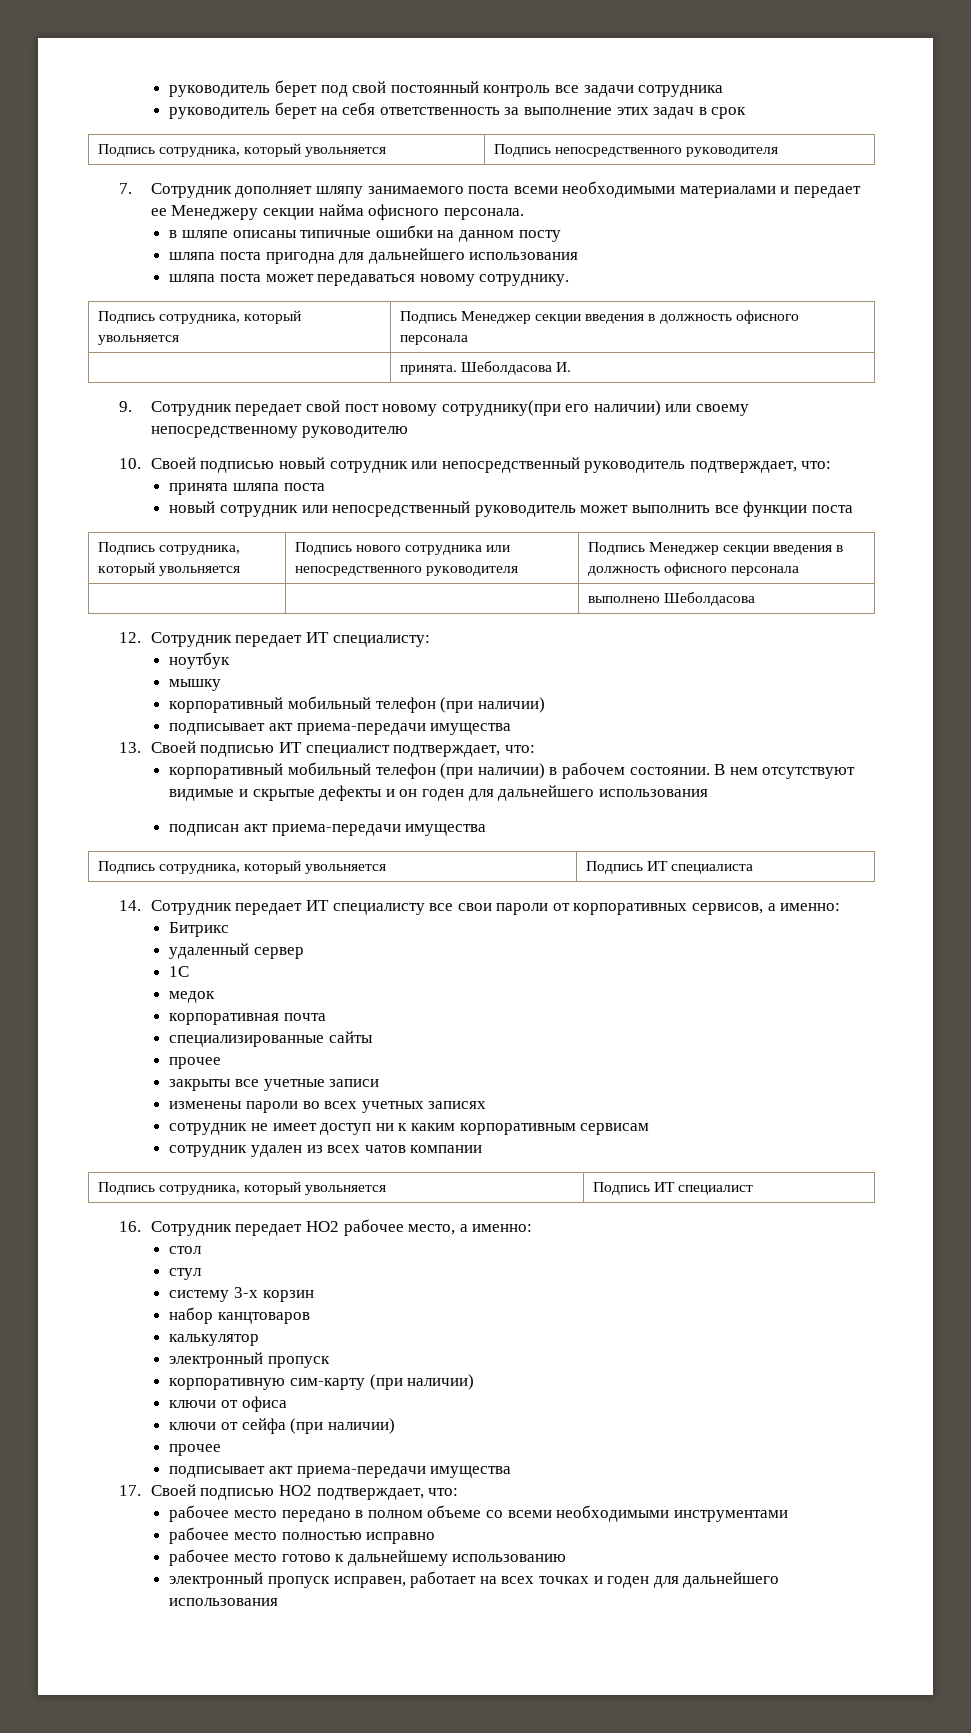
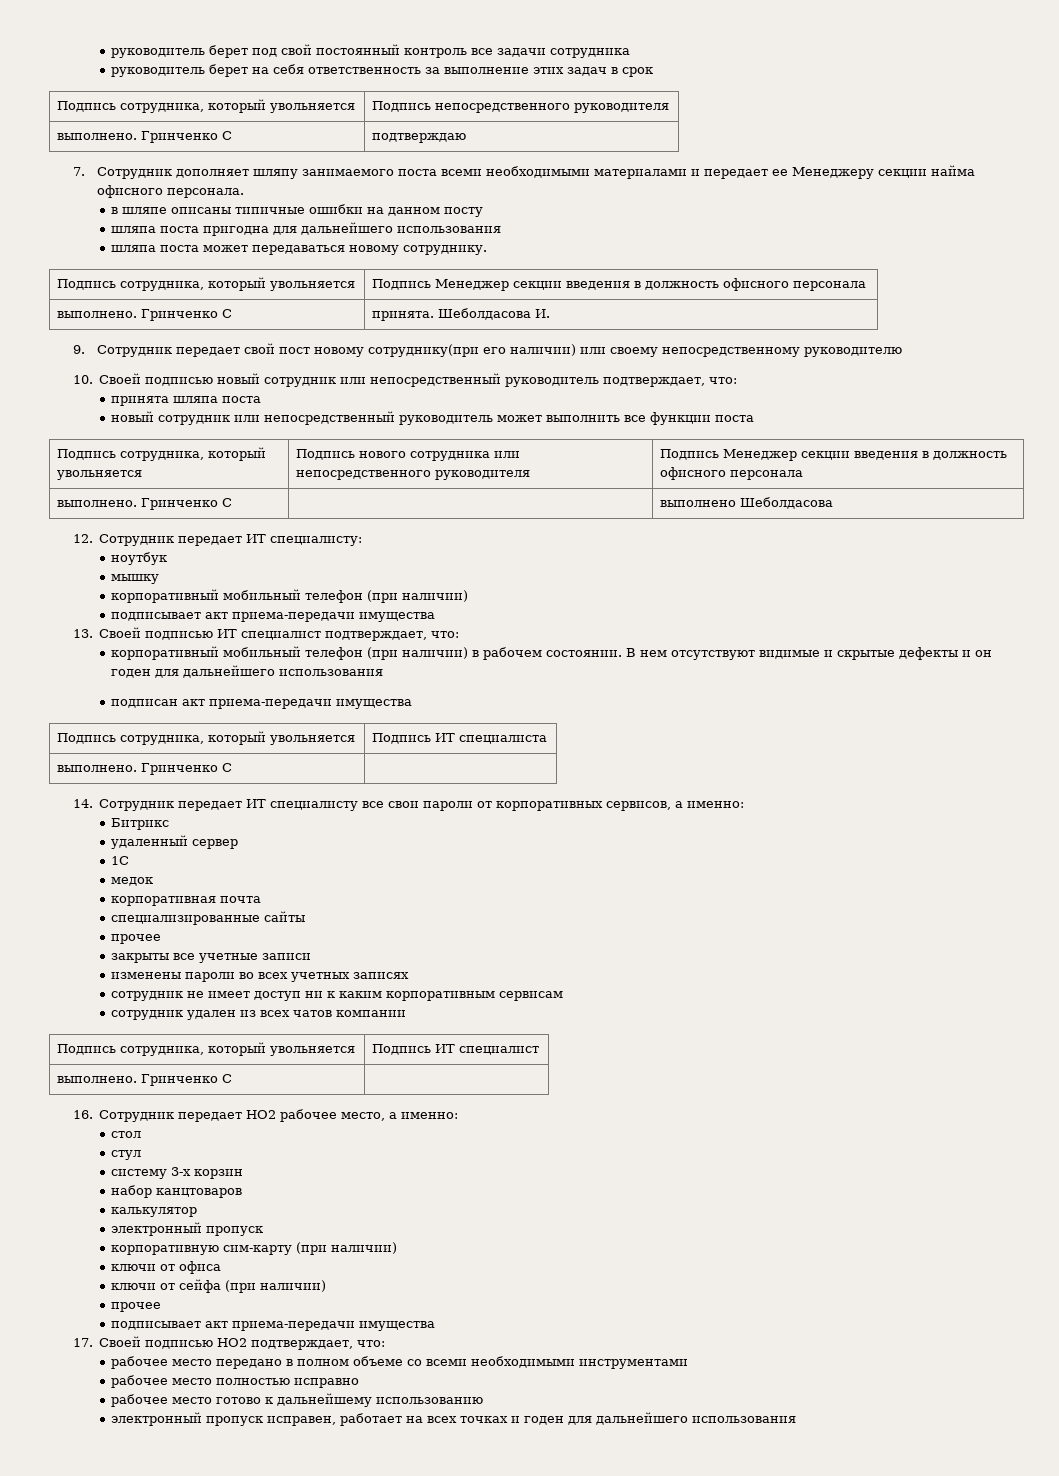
(779, 152) none -> [56,131,232,143] [371,133,466,143] // выполнено. Гринченко С | подтверждаю
(468, 340) none -> [56,309,232,321] выполнено. Гринченко С
(800, 571) none -> [56,498,232,510] выполнено. Гринченко С
(754, 869) none -> [56,763,232,775] // выполнено. Гринченко С |
(754, 1190) none -> [56,1074,232,1086] // выполнено. Гринченко С |

